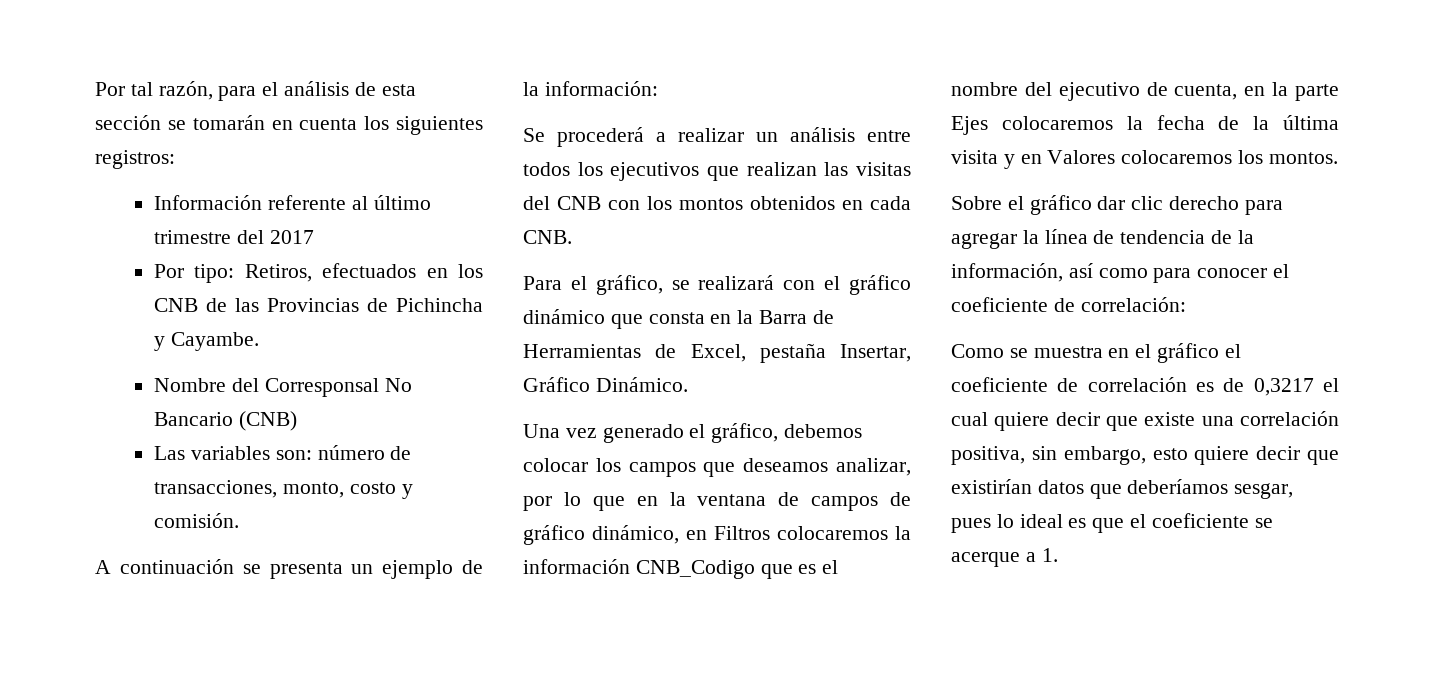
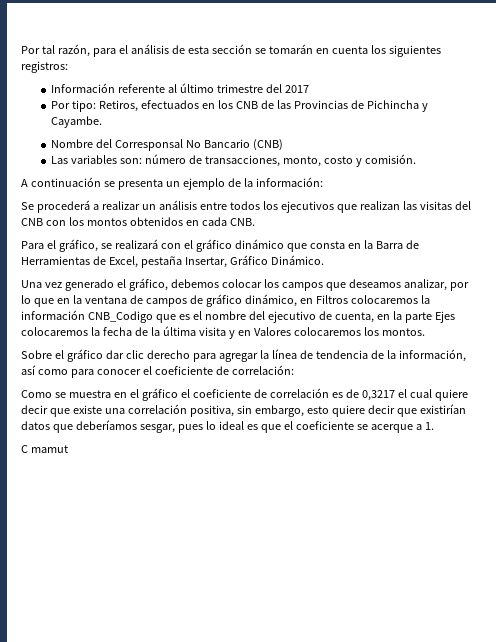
(1058, 555) none -> [21,445,68,453] // C mamut

